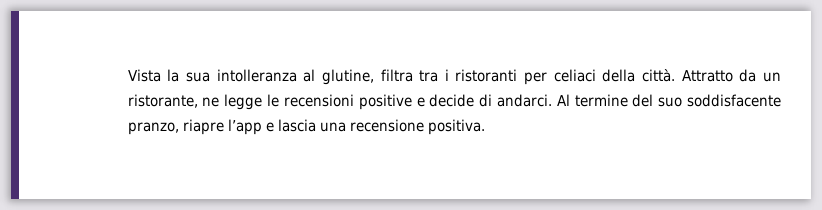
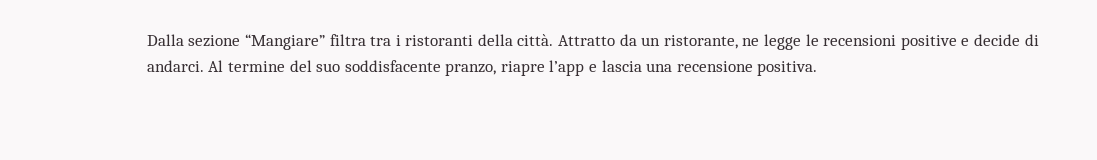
[127,69,374,85] Vista la sua intolleranza al glutine, -> [146,34,325,50] Dalla sezione “Mangiare”
[524,69,596,85] per celiaci -> (474, 40) none

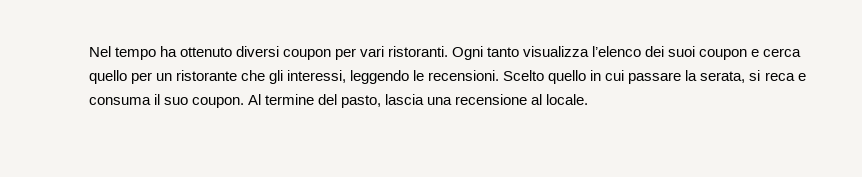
[146,34,1039,50] [146,60,598,76] Dalla sezione “Mangiare” filtra tra i ristoranti della città. Attratto da un ristorante, ne legge le recensioni positive e decide di andarci. Al termine del suo soddisfacente pranzo, riapre l’app e -> [88,46,802,60] [88,70,806,84] [88,94,381,108] Nel tempo ha ottenuto diversi coupon per vari ristoranti. Ogni tanto visualizza l’elenco dei suoi coupon e cerca quello per un ristorante che gli interessi, leggendo le recensioni. Scelto quello in cui passare la serata, si reca e consuma il suo coupon. Al termine del pasto,
[757,61,818,76] positiva. -> [531,94,589,105] al locale.

